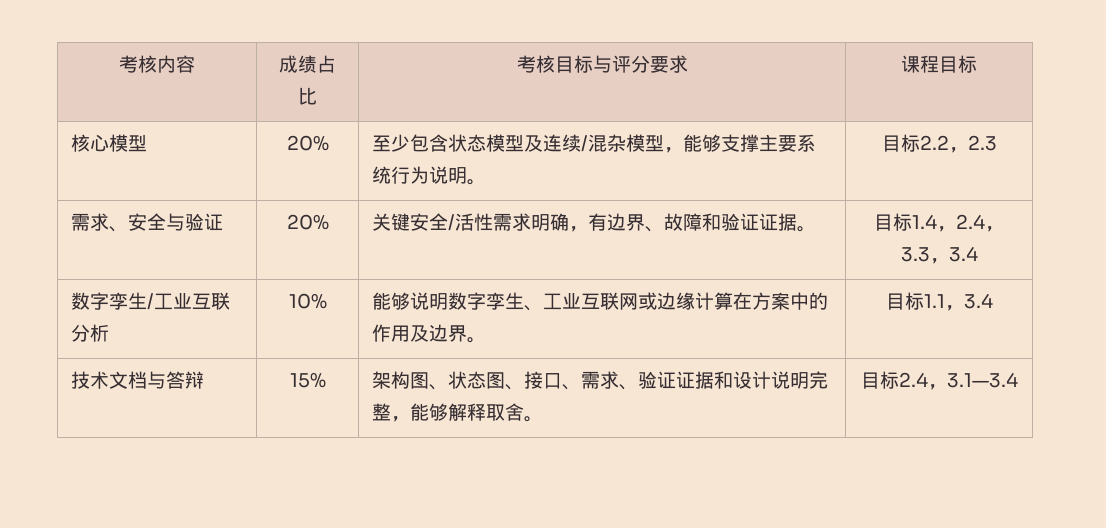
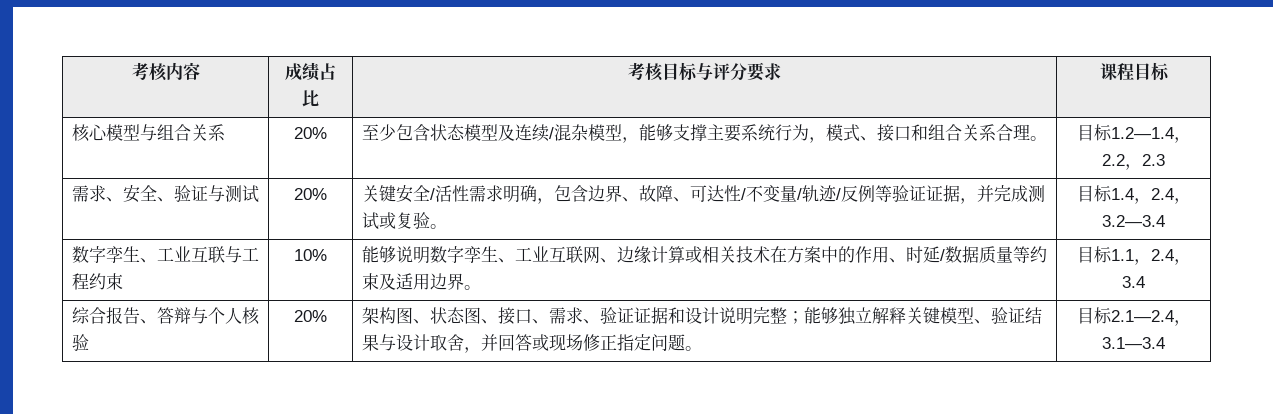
(147, 143) none -> [139,124,225,141] 与组合关系
[428,166,486,185] [881,134,920,152] 说明。 | 目标 -> [808,124,1047,143] [1076,124,1191,143] ，模式、接口和组合关系合理。 | 目标1.2—1.4，
[165,213,223,231] 与验证 -> [156,185,259,203] 、验证与测试
[587,213,607,231] 有 -> [553,185,588,202] 包含
[701,213,797,231] 和验证证据 -> [672,185,1045,204] [361,212,430,230] 、可达性/不变量/轨迹/反例等验证证据，并完成测试或复验
[900,246,978,264] [70,292,230,310] [70,324,109,342] 3.3，3.4 // 数字孪生/工业互联分析 -> [1102,215,1165,227] [71,246,259,263] [71,273,123,290] 3.2—3.4 // 数字孪生、工业互联与工程约束
[637,292,657,310] 或 -> [599,258,617,263] 、
(733, 301) none -> [684,246,770,263] 或相关技术
[409,325,429,342] 及 -> [888,246,1047,264] [361,273,430,290] 、时延/数据质量等约束及适用
[963,293,993,309] [70,371,166,389] 3.4 // 技术文档与 -> [1150,249,1191,265] [1122,276,1145,288] [71,307,157,324] 2.4，3.4 // 综合报告、
[289,372,326,388] | 15% -> [190,307,260,325] [71,334,89,351] [294,310,327,322] 与个人核验 | 20%
[390,403,543,422] [860,371,928,389] ，能够解释取舍。 | 目标2.4 -> [786,307,1042,325] [361,334,702,353] [1076,307,1174,324] ；能够独立解释关键模型、验证结果与设计取舍，并回答或现场修正指定问题。 | 目标2.1—2.4

